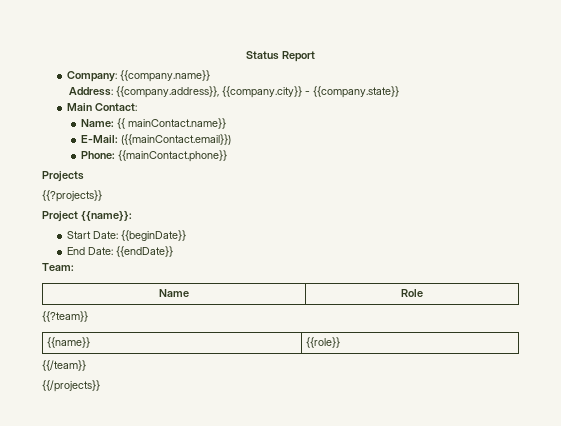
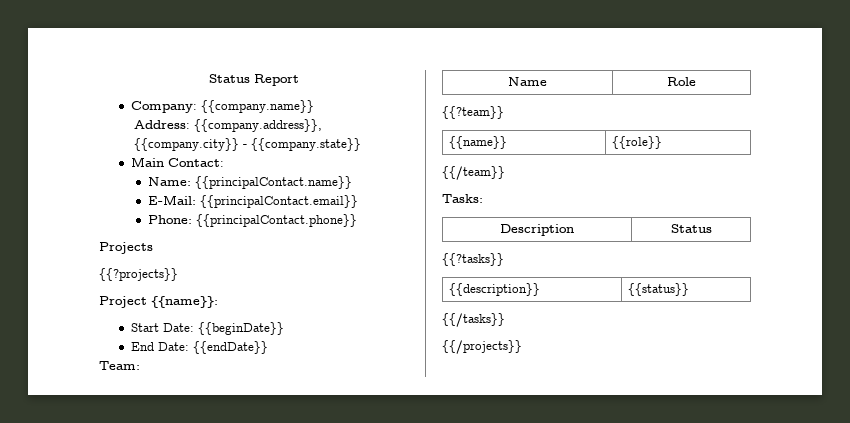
[116,118,226,129] {{ mainContact.name}} -> [195,176,353,189] {{principalContact.name}}
[120,134,231,145] ({{mainContact.email}}) -> [200,195,359,208] {{principalContact.email}}
[117,150,227,162] {{mainContact.phone}} -> [196,214,358,227] {{principalContact.phone}}
(86, 365) none -> [442,194,483,203] [500,224,574,236] [670,224,712,233] [442,253,504,266] [448,283,540,296] [627,283,689,296] [442,313,505,327] // Tasks: // Description | Status // {{?tasks}} // {{description}} | {{status}} // {{/tasks}}

